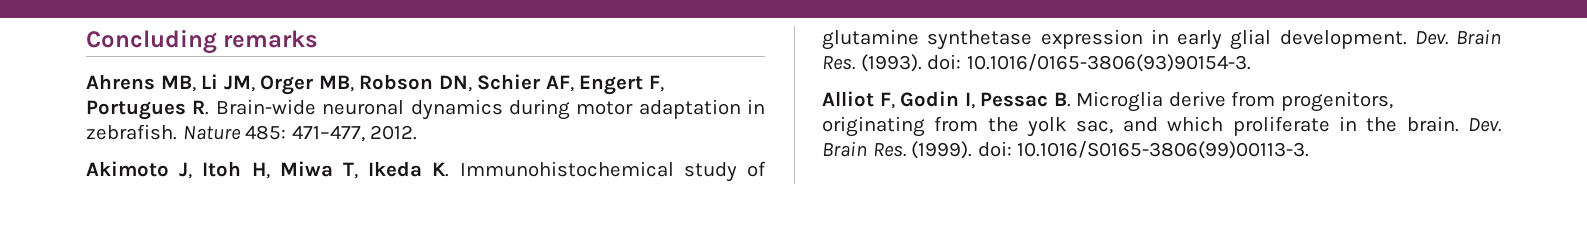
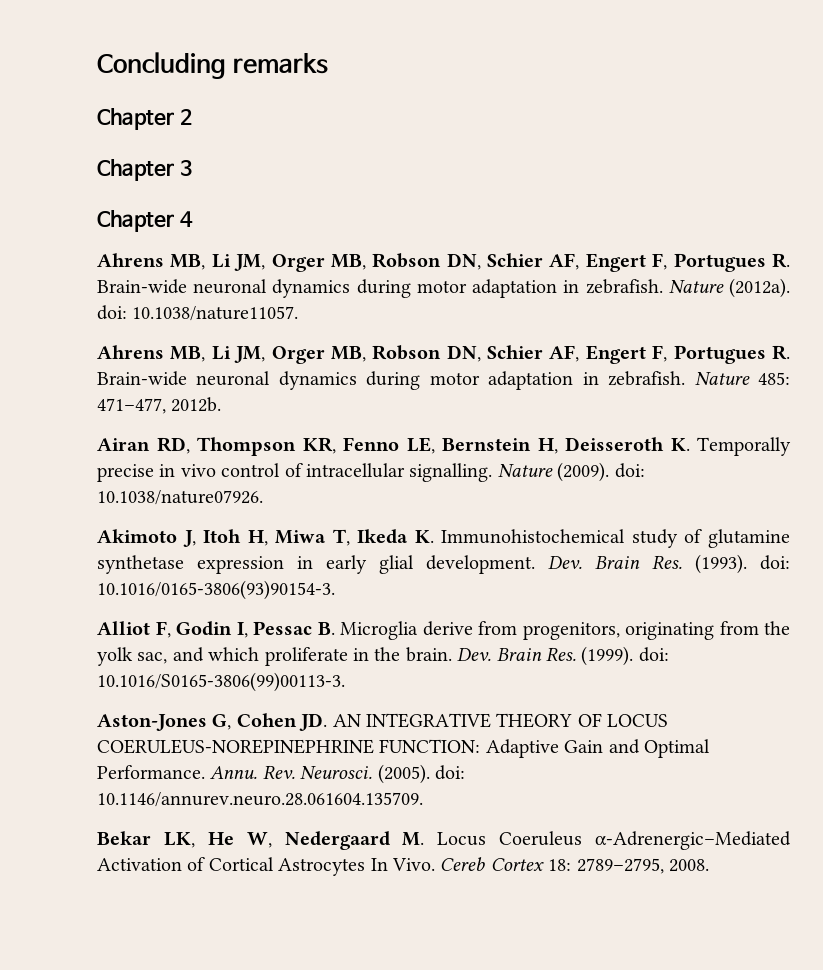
(319, 39) none -> [97,108,192,130] [97,159,192,181] [97,210,193,232] [97,253,790,272] [97,278,790,298] [97,305,299,321] // Chapter 2 // Chapter 3 // Chapter 4 // Ahrens MB, Li JM, Orger MB, Robson DN, Schier AF, Engert F, Portugues R. Brain-wide neuronal dynamics during motor adaptation in zebrafish. Nature (2012a). doi: 10.1038/nature11057.
[370,125,418,140] 2012. -> [171,397,222,412] [97,437,791,456] [97,462,645,482] [97,490,263,505] 2012b. // Airan RD, Thompson KR, Fenno LE, Bernstein H, Deisseroth K. Temporally precise in vivo control of intracellular signalling. Nature (2009). doi: 10.1038/nature07926.
(1310, 150) none -> [97,713,669,731] [97,739,710,758] [97,764,465,784] [97,792,423,807] [97,831,791,850] [97,857,709,876] // Aston-Jones G, Cohen JD. AN INTEGRATIVE THEORY OF LOCUS COERULEUS-NOREPINEPHRINE FUNCTION: Adaptive Gain and Optimal Performance. Annu. Rev. Neurosci. (2005). doi: 10.1146/annurev.neuro.28.061604.135709. // Bekar LK, He W, Nedergaard M. Locus Coeruleus α-Adrenergic–Mediated Activation of Cortical Astrocytes In Vivo. Cereb Cortex 18: 2789–2795, 2008.

